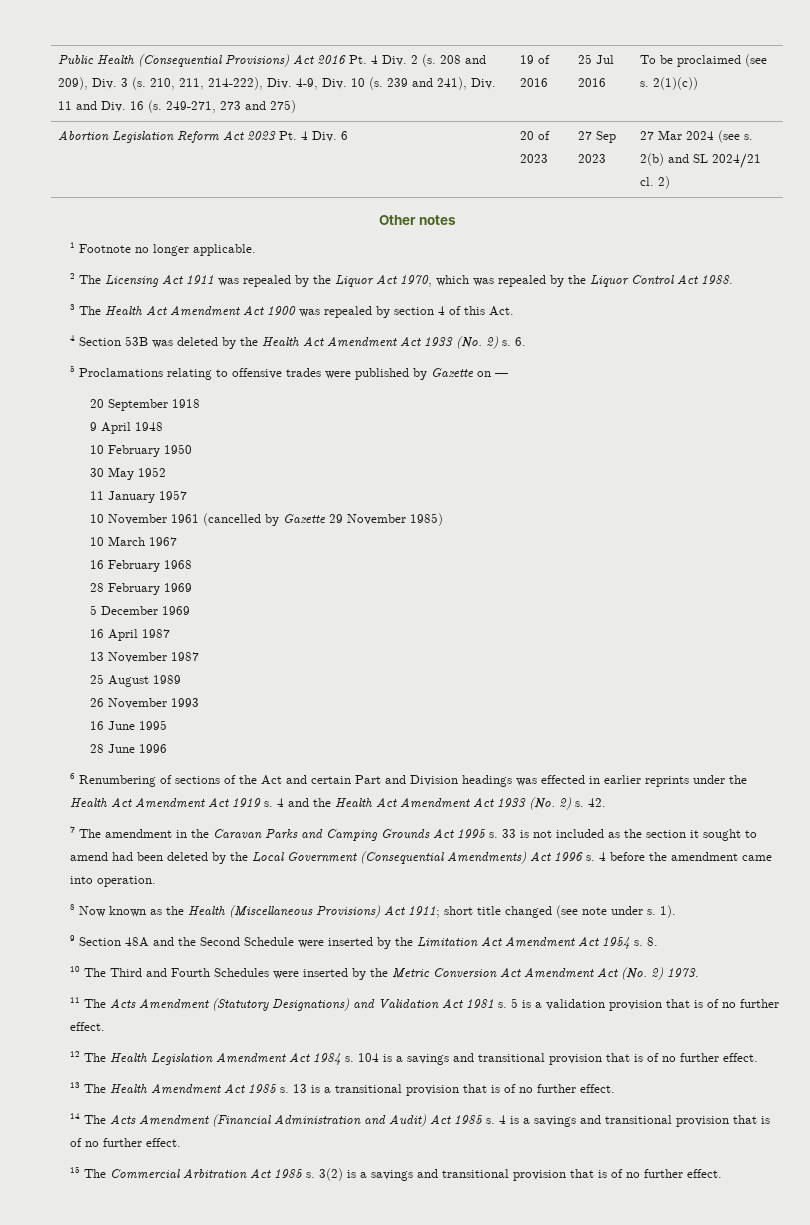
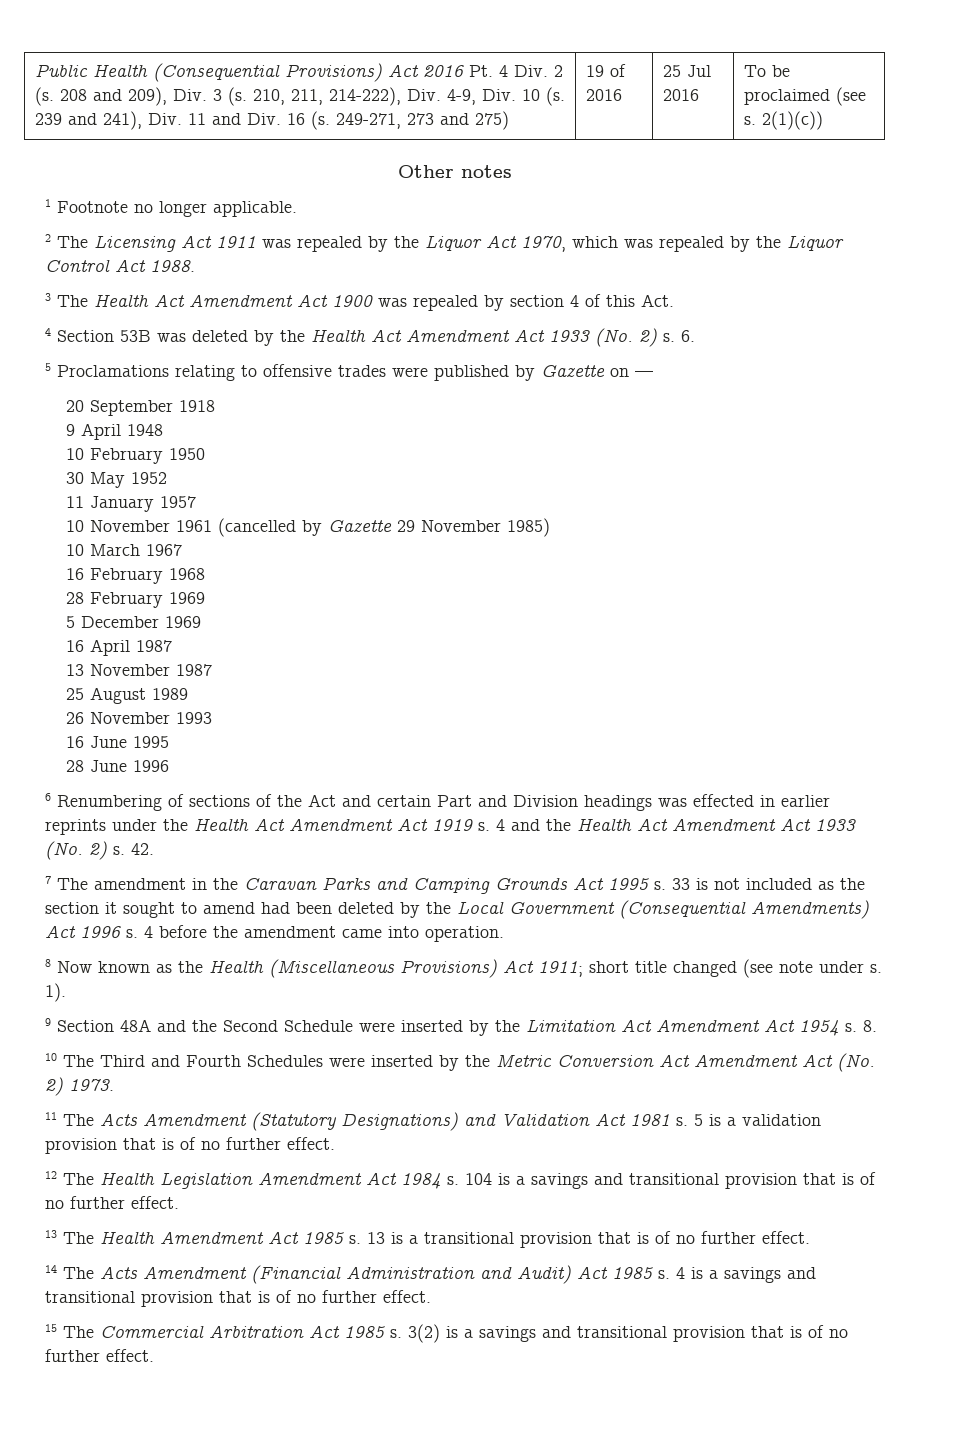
[57,130,348,143] [519,131,550,140] [519,154,548,163] [577,131,616,143] [577,154,606,163] [639,130,753,143] [639,153,761,169] [639,176,670,189] // Abortion Legislation Reform Act 2023 Pt. 4 Div. 6 | 20 of 2023 | 27 Sep 2023 | 27 Mar 2024 (see s. 2(b) and SL 2024/21 cl. 2) -> (823, 120) none

